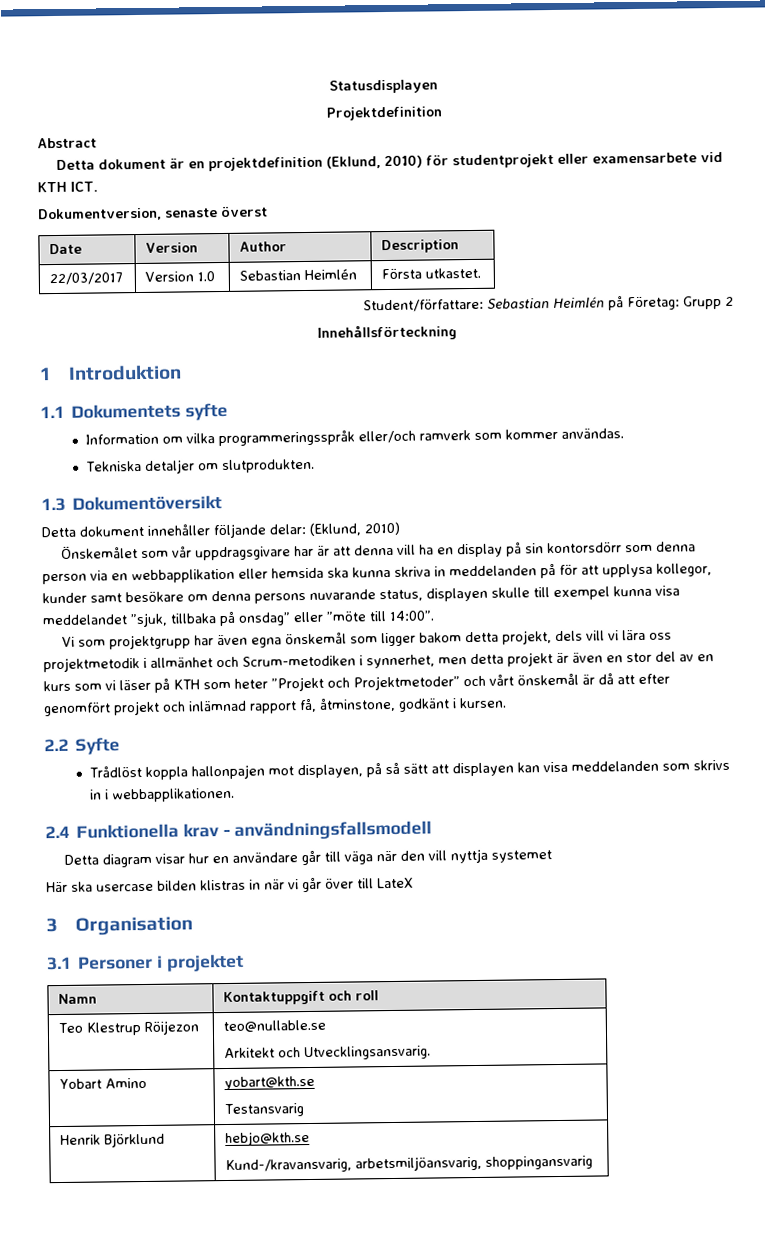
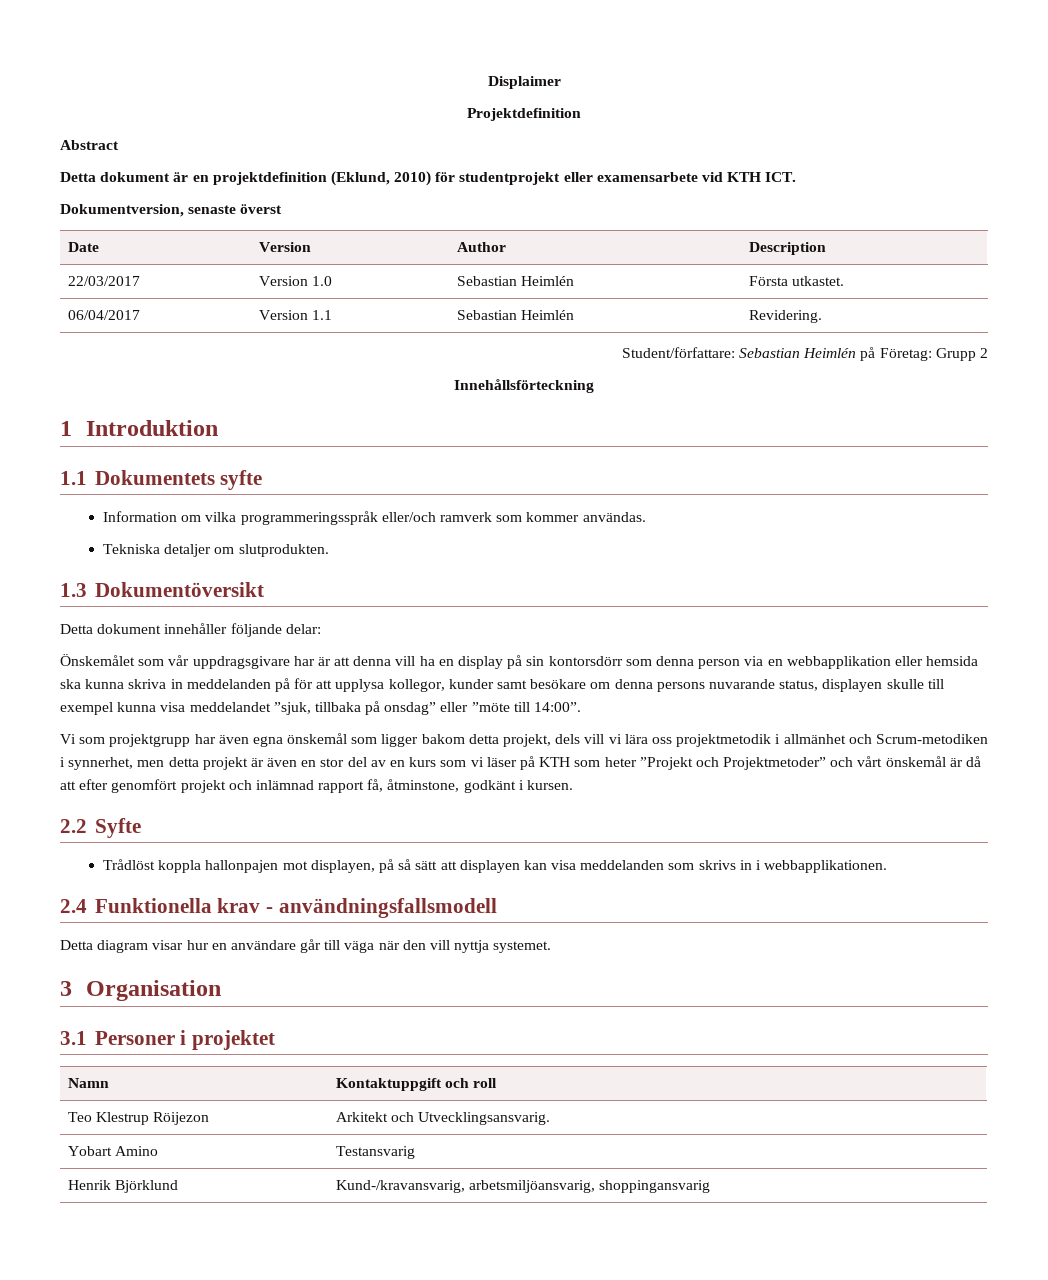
[329,79,438,94] Statusdisplayen -> [487,76,561,89] Displaimer
(482, 273) none -> [67,310,140,320] [258,310,332,320] [456,310,574,320] [748,310,822,323] // 06/04/2017 | Version 1.1 | Sebastian Heimlén | Revidering.
[309,521,400,536] (Eklund, 2010) -> (321, 629) none
[491,850,553,863] [46,876,414,893] systemet // Här ska usercase bilden klistras in när vi går över till LateX -> [493,941,552,953] systemet.
[223,1019,327,1034] teo@nullable.se // -> (210, 1118) none
[224,1075,316,1091] yobart@kth.se // -> (158, 1151) none
[225,1130,311,1147] hebjo@kth.se // -> (178, 1186) none

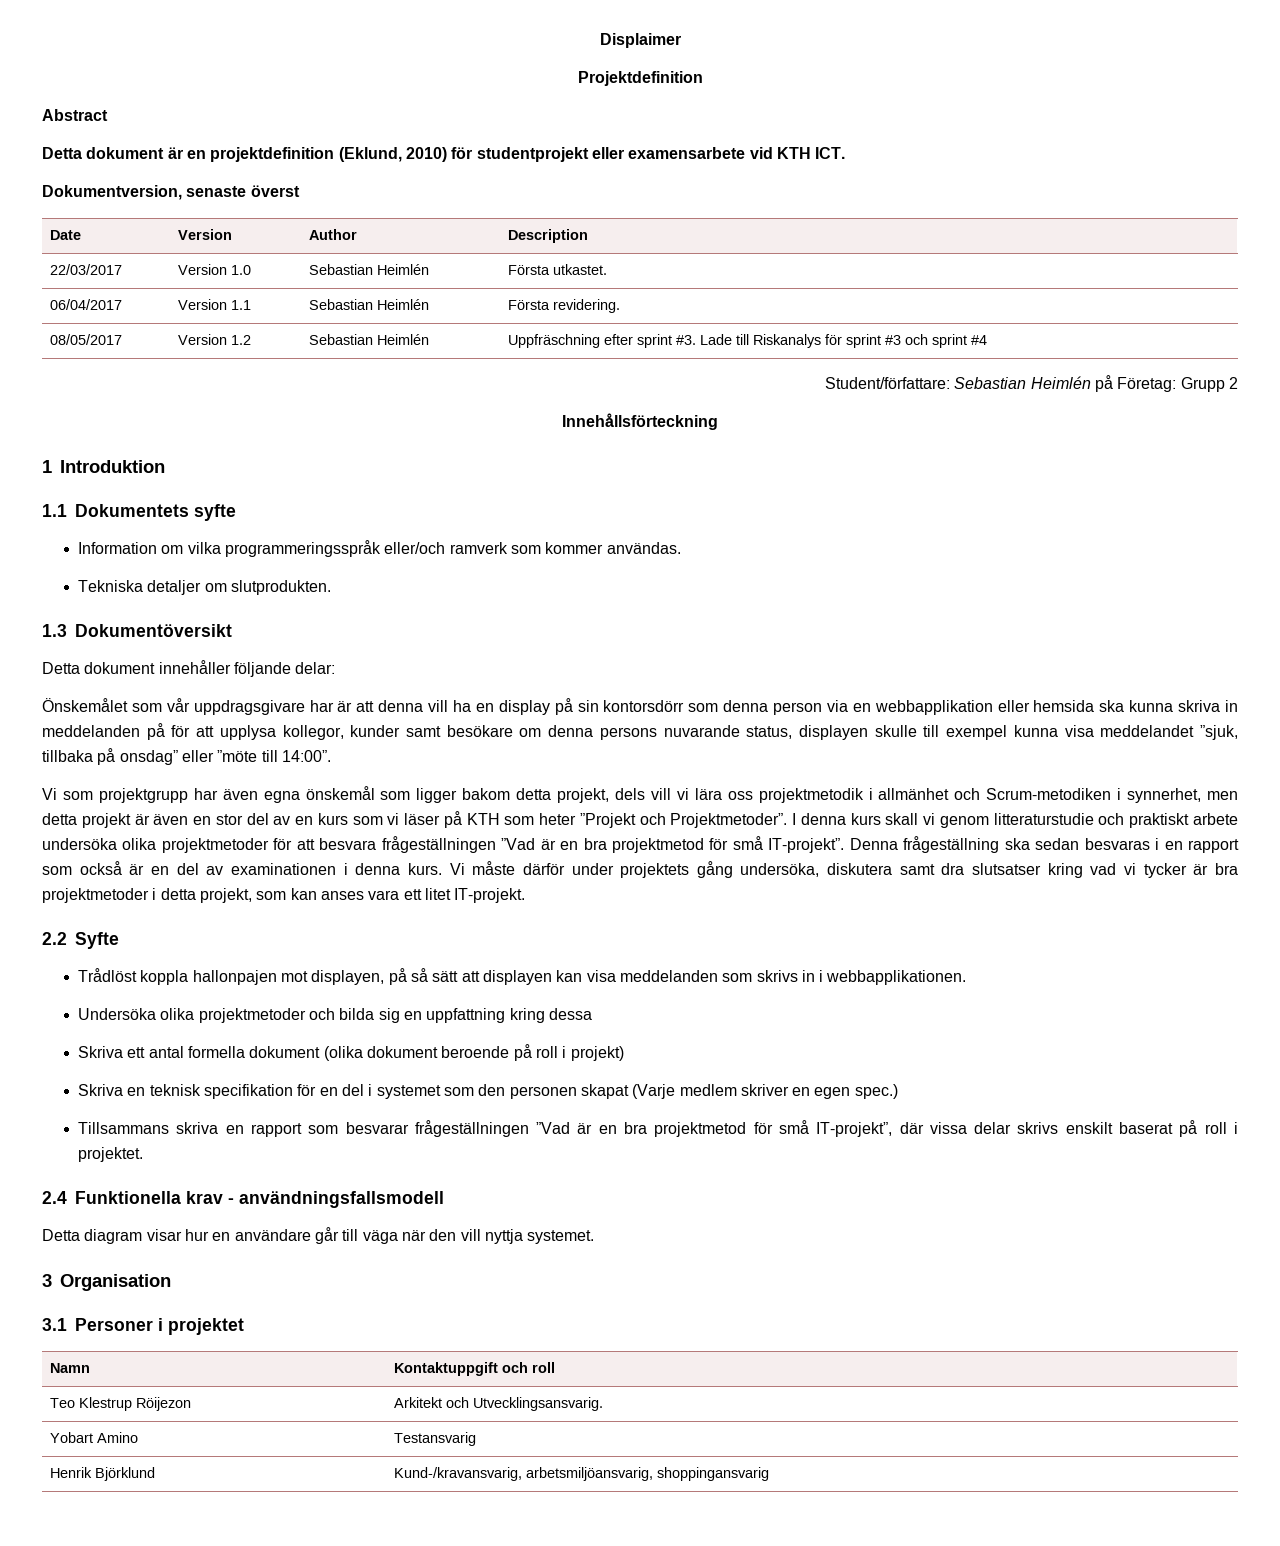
[748,310,822,323] Revidering. -> [507,299,620,313] [49,334,122,345] [177,334,251,345] [308,334,429,345] [507,334,987,348] Första revidering. // 08/05/2017 | Version 1.2 | Sebastian Heimlén | Uppfräschning efter sprint #3. Lade till Riskanalys för sprint #3 och sprint #4
[723,756,981,770] [60,779,574,793] Projektmetoder” och vårt önskemål är då att efter genomfört projekt och inlämnad rapport få, åtminstone, godkänt i kursen. -> [670,813,1238,828] [42,836,1240,853] [42,861,1239,878] [42,888,526,903] Projektmetoder”. I denna kurs skall vi genom litteraturstudie och praktiskt arbete undersöka olika projektmetoder för att besvara frågeställningen ”Vad är en bra projektmetod för små IT-projekt”. Denna frågeställning ska sedan besvaras i en rapport som också är en del av examinationen i denna kurs. Vi måste därför under projektets gång undersöka, diskutera samt dra slutsatser kring vad vi tycker är bra projektmetoder i detta projekt, som kan anses vara ett litet IT-projekt.
(888, 866) none -> [78,1008,592,1023] [78,1044,624,1061] [78,1084,898,1099] [78,1120,1238,1137] [78,1147,144,1162] // Undersöka olika projektmetoder och bilda sig en uppfattning kring dessa // Skriva ett antal formella dokument (olika dokument beroende på roll i projekt) // Skriva en teknisk specifikation för en del i systemet som den personen skapat (Varje medlem skriver en egen spec.) // Tillsammans skriva en rapport som besvarar frågeställningen ”Vad är en bra projektmetod för små IT-projekt”, där vissa delar skrivs enskilt baserat på roll i projektet.

